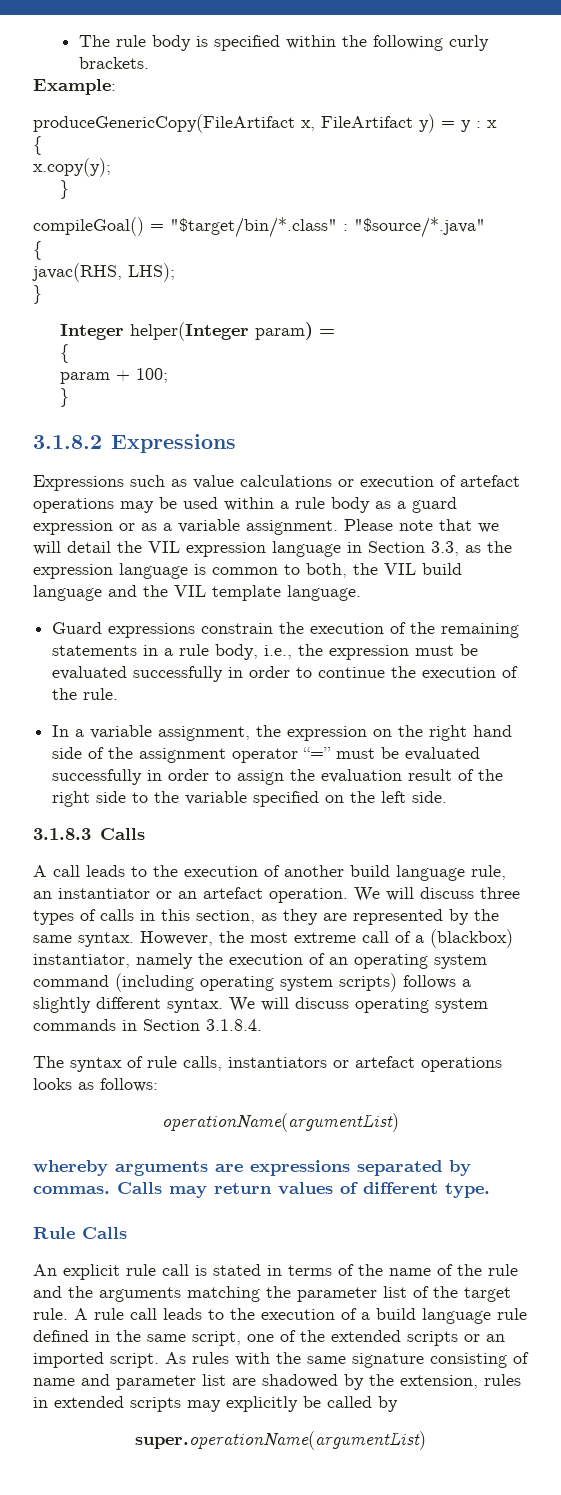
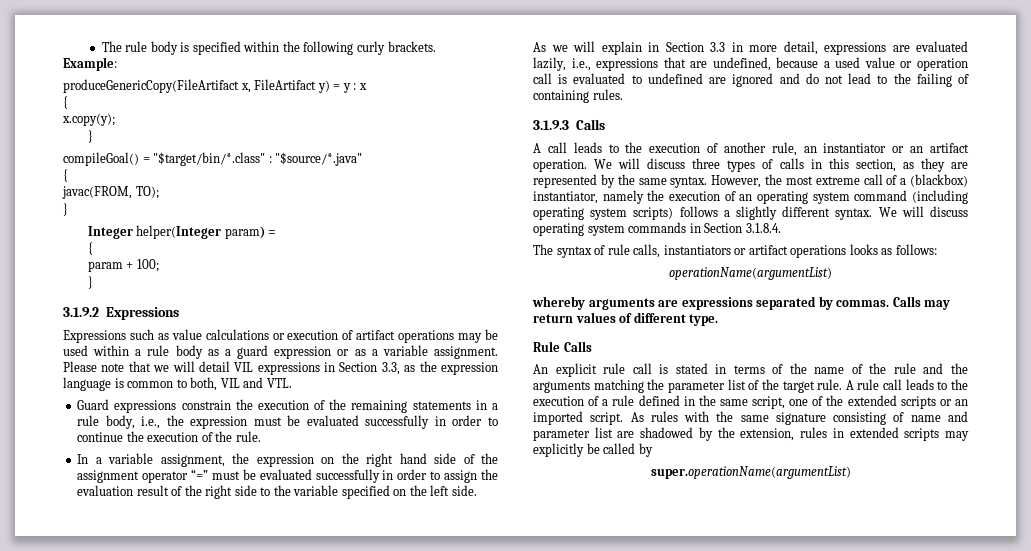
[32,263,175,282] javac(RHS, LHS); -> [62,186,159,199] javac(FROM, TO);
[33,435,102,449] 3.1.8.2 -> [63,307,99,317] 3.1.9.2
[460,475,520,487] artefact -> [356,330,396,340] artifact
[117,541,341,557] the VIL expression language -> [234,362,320,375] VIL expressions
[353,563,462,575] [33,585,361,601] the VIL build language and the VIL template language. -> [220,377,292,388] VIL and VTL.
[33,828,91,840] 3.1.8.3 -> [533,41,968,55] [533,57,968,71] [533,73,969,87] [533,89,623,103] [533,120,569,130] As we will explain in Section 3.3 in more detail, expressions are evaluated lazily, i.e., expressions that are undefined, because a used value or operation call is evaluated to undefined are ignored and do not lead to the failing of containing rules. // 3.1.9.3
[350,865,465,881] build language -> (766, 147) none
[203,887,263,899] artefact -> [930,143,969,153] artifact
[355,1056,415,1068] artefact -> [748,245,788,255] artifact
[376,1308,491,1324] build language -> (609, 402) none

